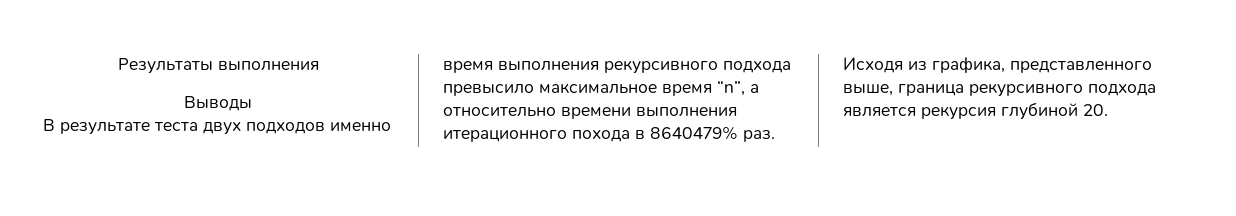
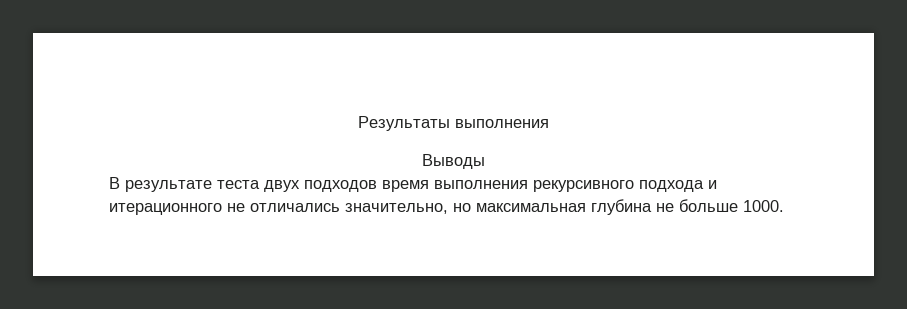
[330,122,391,131] именно -> (377, 186) none
[443,80,759,96] [443,107,737,119] [443,126,775,142] [843,57,1152,73] [843,83,1156,97] [843,102,1108,120] превысило максимальное время “n”, а относительно времени выполнения итерационного похода в 8640479% раз. Исходя из графика, представленного выше, граница рекурсивного подхода является рекурсия глубиной 20. -> [708,180,717,189] [109,199,784,215] и итерационного не отличались значительно, но максимальная глубина не больше 1000.

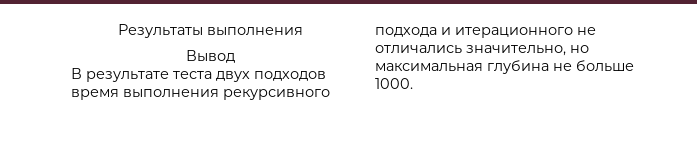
[422,154,485,169] Выводы -> [186,50,235,63] Вывод

